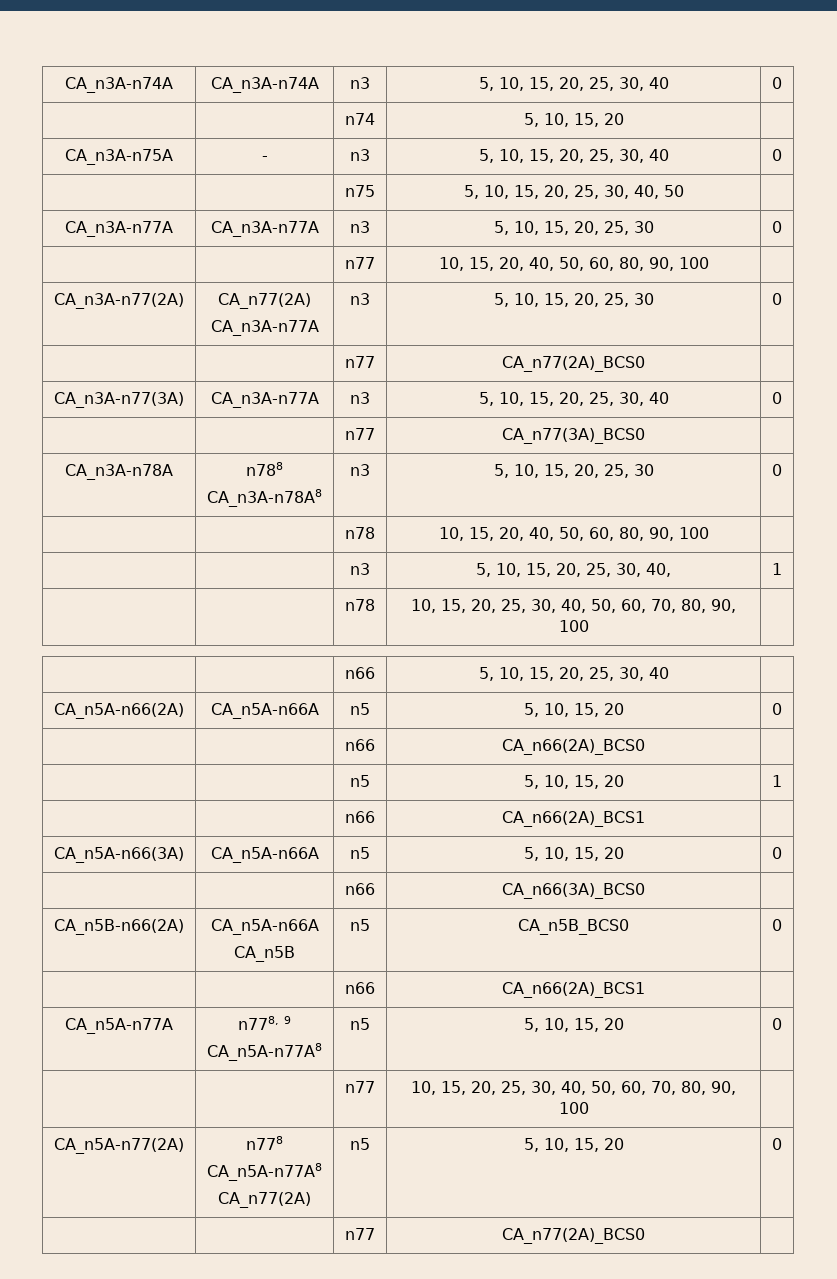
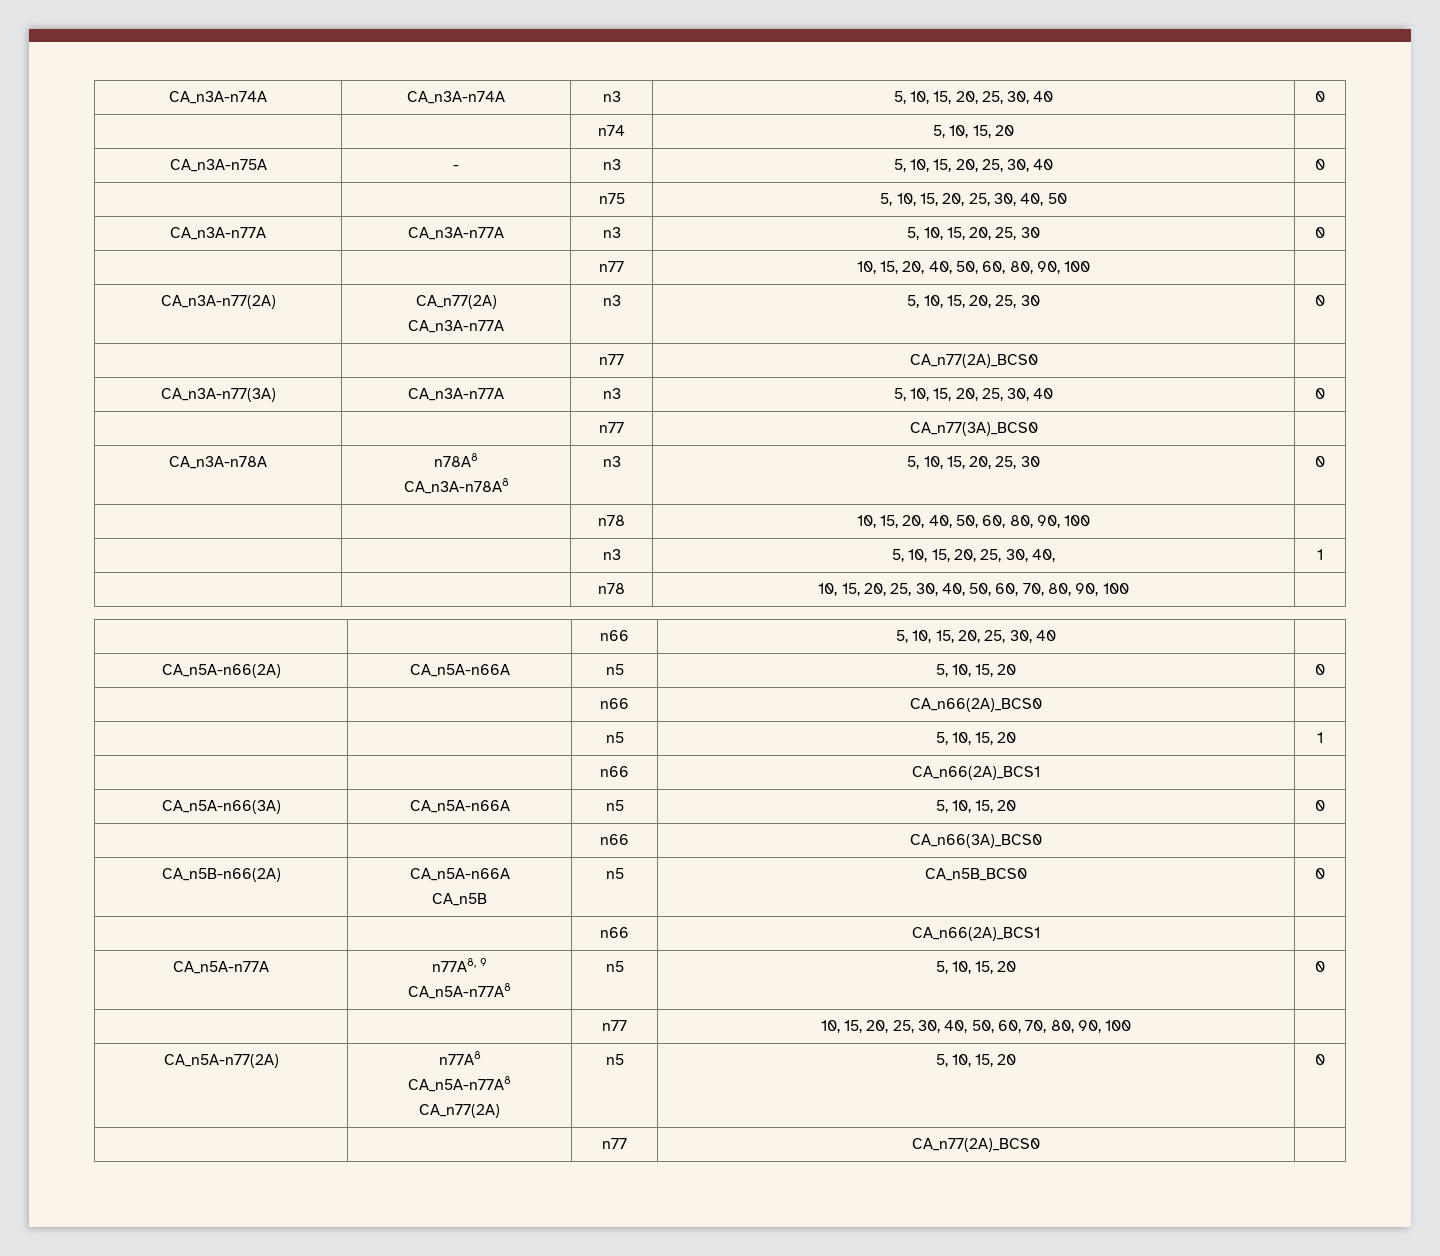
[246,462,283,476] n788 -> [434,453,478,467] n78A8
[238,1016,279,1030] n778, -> [431,958,476,972] n77A8,
[246,1136,283,1150] n778 -> [438,1051,481,1065] n77A8

